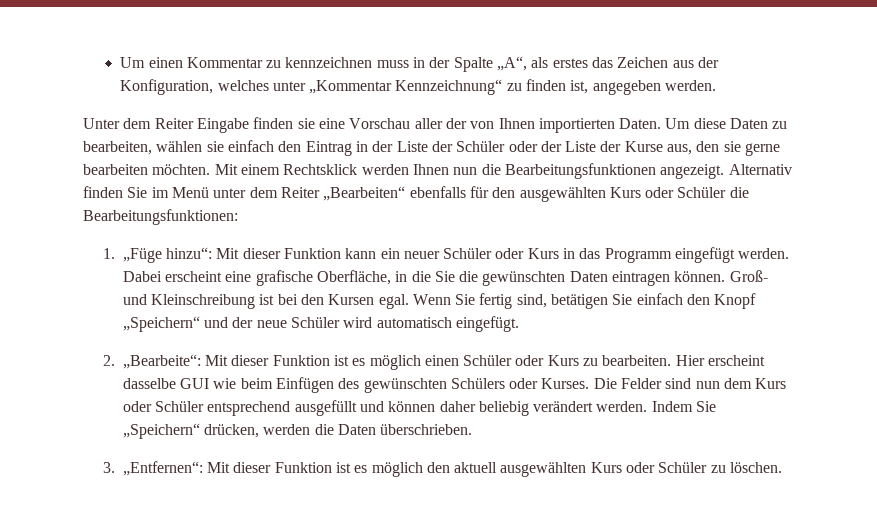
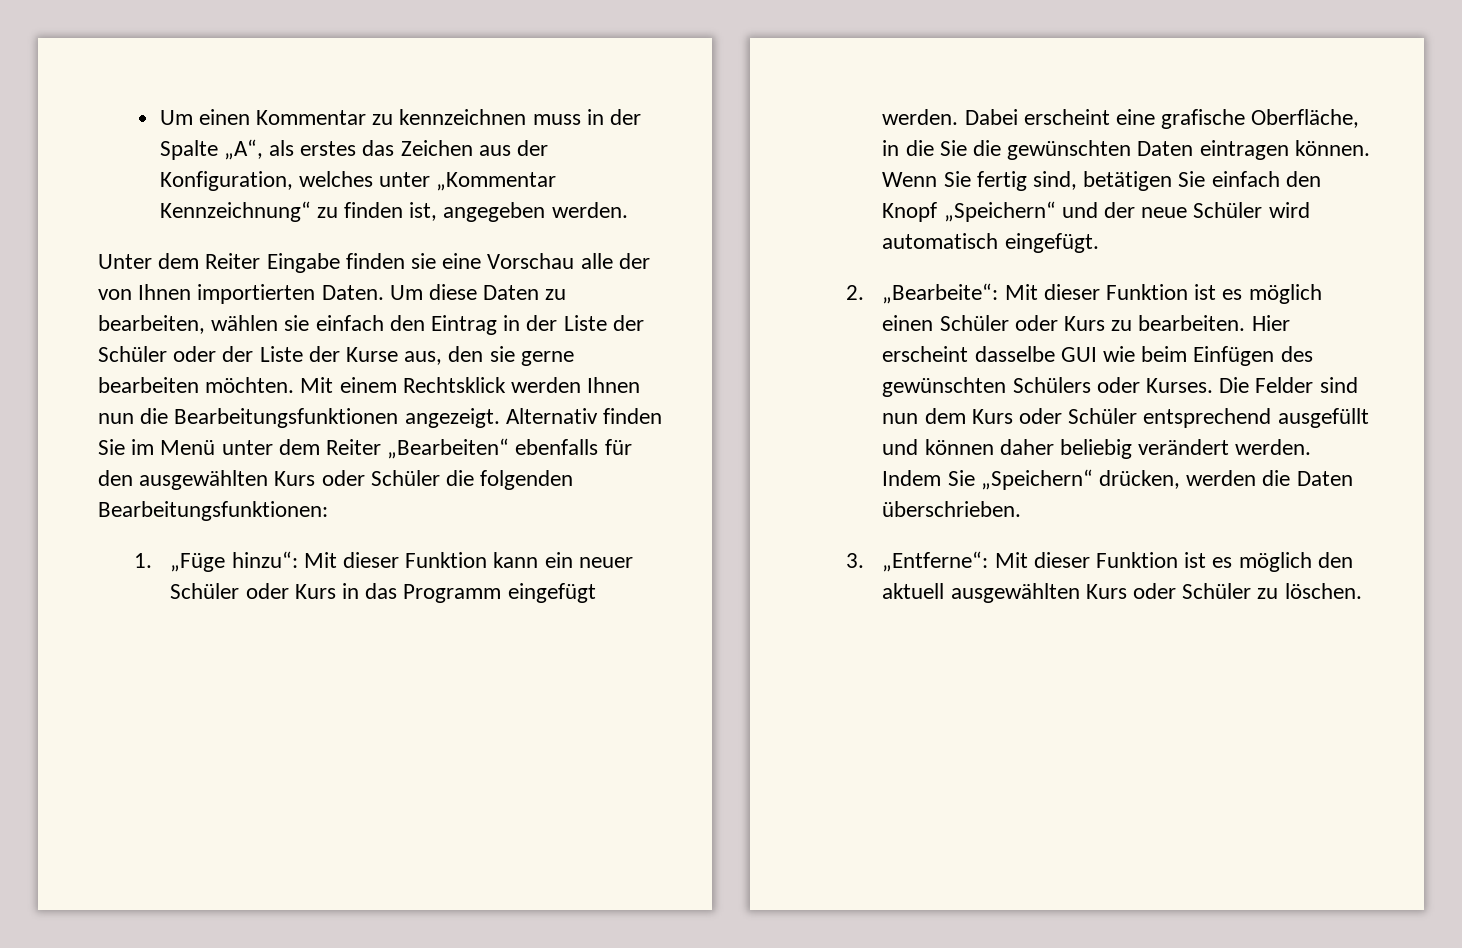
[414,118,443,129] aller -> [580,253,613,269] alle
(749, 192) none -> [480,470,574,490] folgenden
[729,270,768,282] [122,294,409,309] Groß- und Kleinschreibung ist bei den Kursen egal. -> (1370, 148) none
[122,461,203,476] „Entfernen“: -> [882,551,989,572] „Entferne“:

